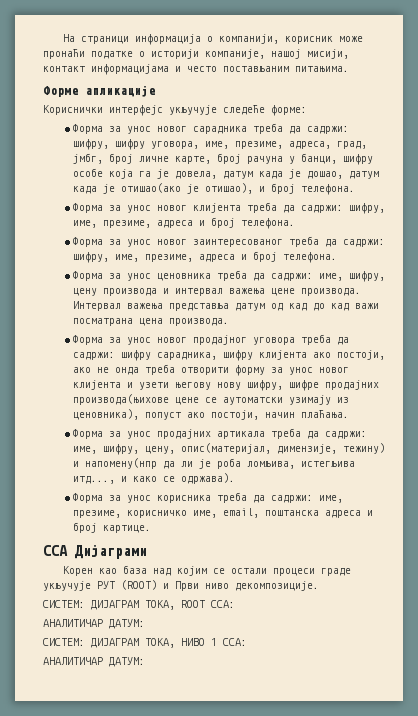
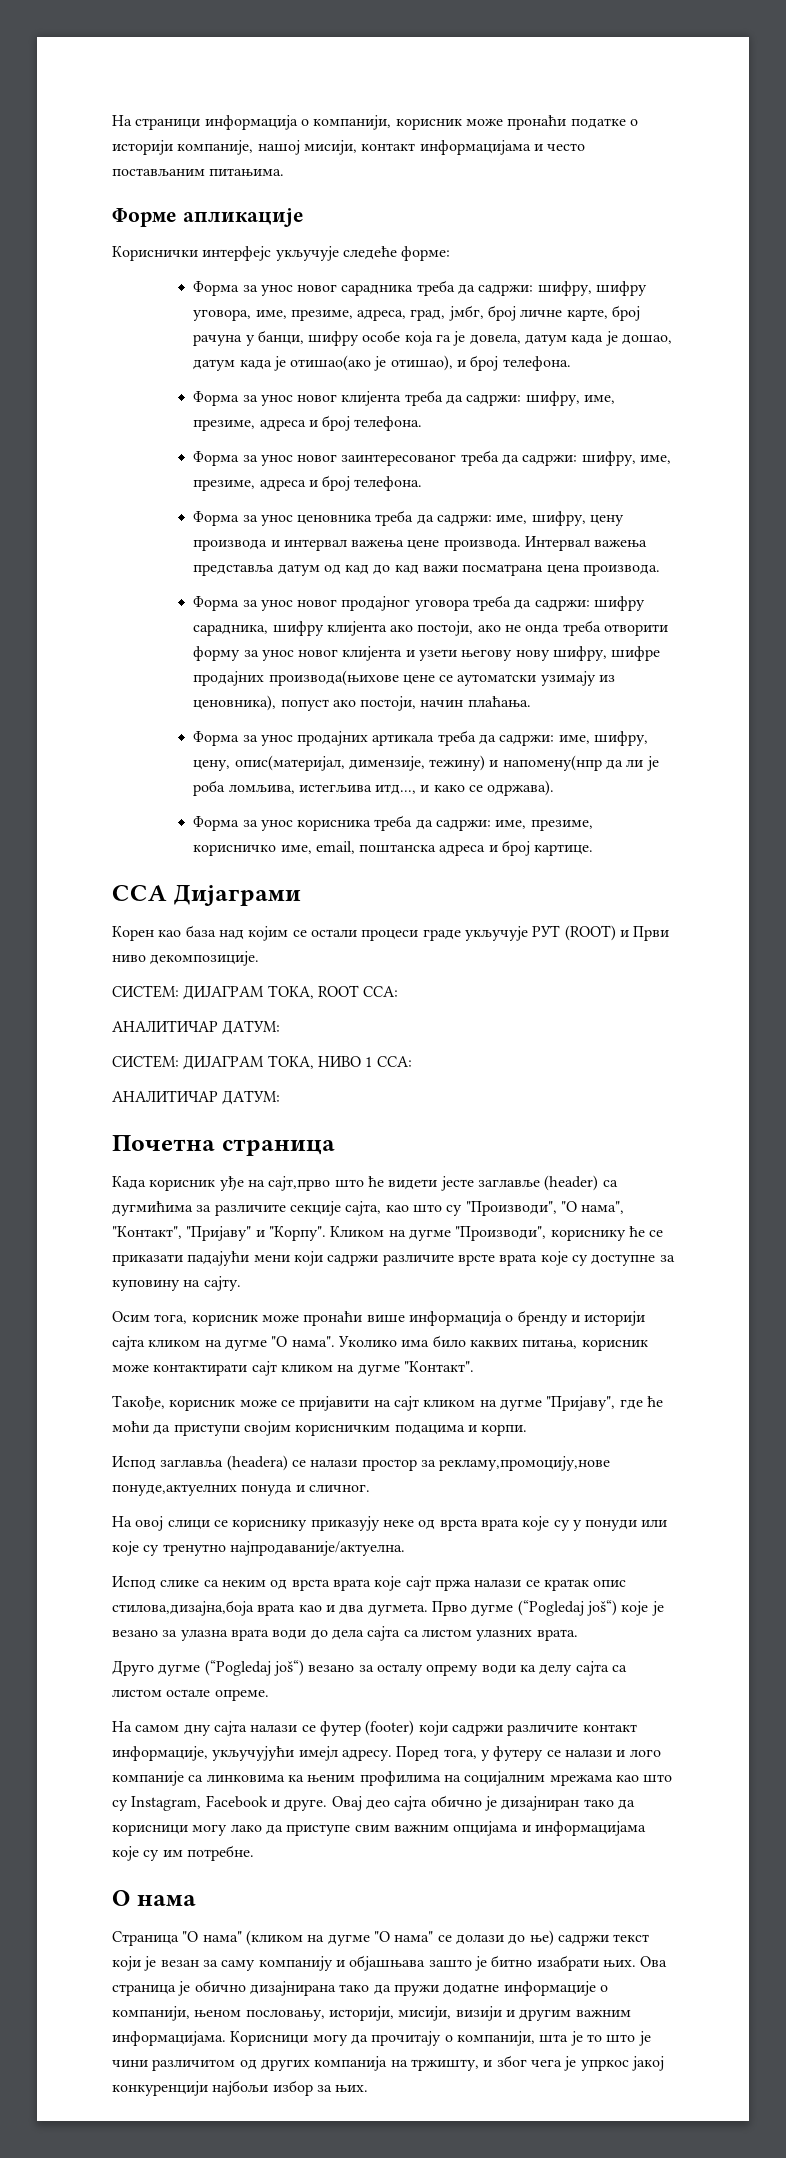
(145, 662) none -> [112,1135,335,1156] [112,1175,618,1191] [112,1201,625,1216] [112,1226,664,1241] [112,1251,675,1266] [112,1276,241,1291] [112,1310,646,1326] [112,1335,648,1351] [112,1361,474,1376] [112,1395,663,1411] [112,1421,528,1436] [112,1455,611,1471] [112,1484,370,1496] [112,1516,668,1531] [112,1541,405,1556] [112,1576,627,1591] [112,1600,664,1616] [112,1626,578,1641] [112,1660,627,1676] [112,1689,269,1701] [112,1720,637,1736] [112,1746,661,1761] [112,1771,673,1786] [112,1795,635,1811] [112,1821,646,1836] [112,1845,254,1861] [112,1890,196,1906] [112,1930,650,1946] [112,1955,668,1971] [112,1980,608,1996] [112,2006,631,2021] [112,2031,651,2046] [112,2055,664,2071] [112,2080,369,2096] // Почетна страница // Када корисник уђе на сајт,прво што ће видети јесте заглавље (header) са дугмићима за различите секције сајта, као што су "Производи", "О нама", "Контакт", "Пријаву" и "Корпу". Кликом на дугме "Производи", кориснику ће се приказати падајући мени који садржи различите врсте врата које су доступне за куповину на сајту. // Осим тога, корисник може пронаћи више информација о бренду и историји сајта кликом на дугме "О нама". Уколико има било каквих питања, корисник може контактирати сајт кликом на дугме "Контакт". // Такође, корисник може се пријавити на сајт кликом на дугме "Пријаву", где ће моћи да приступи својим корисничким подацима и корпи. // Испод заглавља (headera) се налази простор за рекламу,промоцију,нове понуде,актуелних понуда и сличног. // На овој слици се кориснику приказују неке од врста врата које су у понуди или које су тренутно најпродаваније/актуелна. // Испод слике са неким од врста врата које сајт пржа налази се кратак опис стилова,дизајна,боја врата као и два дугмета. Прво дугме (“Pogledaj još“) које је везано за улазна врата води до дела сајта са листом улазних врата. // Друго дугме (“Pogledaj još“) везано за осталу опрему води ка делу сајта са листом остале опреме. // На самом дну сајта налази се футер (footer) који садржи различите контакт информације, укључујући имејл адресу. Поред тога, у футеру се налази и лого компаније са линковима ка њеним профилима на социјалним мрежама као што су Instagram, Facebook и друге. Овај део сајта обично је дизајниран тако да корисници могу лако да приступе свим важним опцијама и информацијама које су им потребне. // О нама // Страница "О нама" (кликом на дугме "О нама" се долази до ње) садржи текст који је везан за саму компанију и објашњава зашто је битно изабрати њих. Ова страница је обично дизајнирана тако да пружи додатне информације о компанији, њеном пословању, историји, мисији, визији и другим важним информацијама. Корисници могу да прочитају о компанији, шта је то што је чини различитом од других компанија на тржишту, и због чега је упркос јакој конкуренцији најбољи избор за њих.

